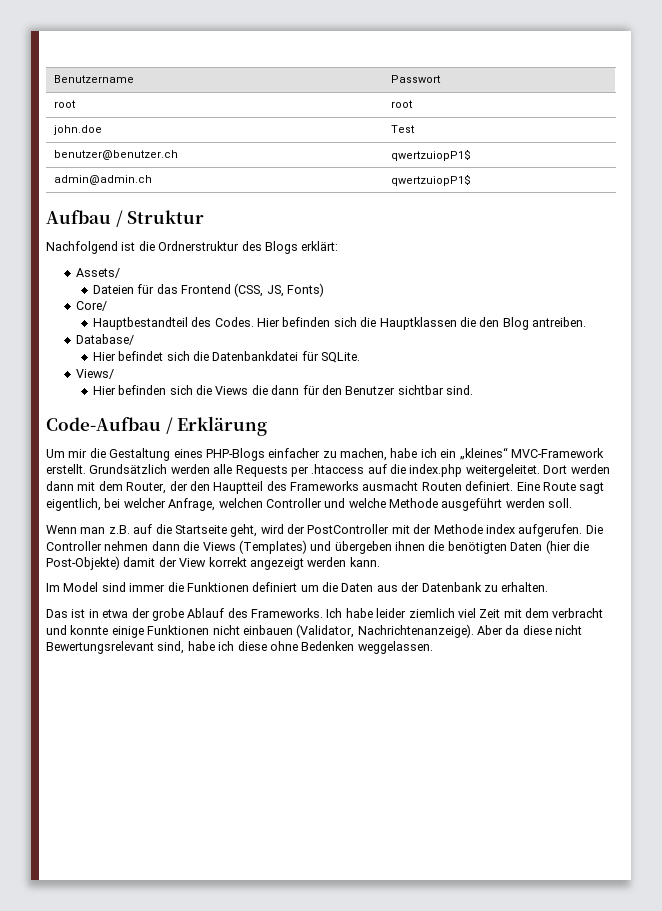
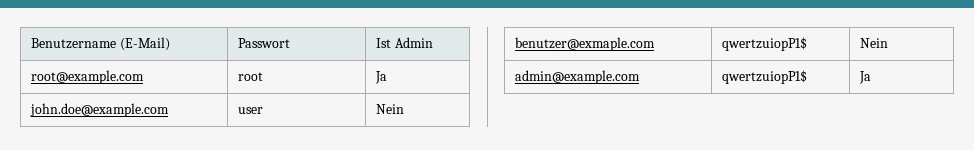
(135, 79) none -> [119,37,170,51] (E-Mail)
[54,100,77,108] [391,100,414,108] [53,125,103,135] [391,125,416,133] [54,150,179,160] [391,149,472,161] [54,175,153,185] [391,174,472,186] [46,210,205,227] [46,241,339,254] [76,268,121,278] [92,283,325,297] [76,301,108,311] [92,317,587,330] [76,334,135,345] [92,351,361,363] [76,369,115,379] [92,385,474,395] [46,416,268,436] [46,447,604,461] [46,464,610,477] [46,481,605,494] [46,498,573,511] [46,524,603,537] [46,540,589,554] [46,556,380,570] [46,582,549,592] [46,608,604,621] [46,624,583,638] [46,641,433,654] // root | root // john.doe | Test // benutzer@benutzer.ch | qwertzuiopP1$ // admin@admin.ch | qwertzuiopP1$ // Aufbau / Struktur // Nachfolgend ist die Ordnerstruktur des Blogs erklärt: // Assets/ // Dateien für das Frontend (CSS, JS, Fonts) // Core/ // Hauptbestandteil des Codes. Hier befinden sich die Hauptklassen die den Blog antreiben. // Database/ // Hier befindet sich die Datenbankdatei für SQLite. // Views/ // Hier befinden sich die Views die dann für den Benutzer sichtbar sind. // Code-Aufbau / Erklärung // Um mir die Gestaltung eines PHP-Blogs einfacher zu machen, habe ich ein „kleines“ MVC-Framework erstellt. Grundsätzlich werden alle Requests per .htaccess auf die index.php weitergeleitet. Dort werden dann mit dem Router, der den Hauptteil des Frameworks ausmacht Routen definiert. Eine Route sagt eigentlich, bei welcher Anfrage, welchen Controller und welche Methode ausgeführt werden soll. // Wenn man z.B. auf die Startseite geht, wird der PostController mit der Methode index aufgerufen. Die Controller nehmen dann die Views (Templates) und übergeben ihnen die benötigten Daten (hier die Post-Objekte) damit der View korrekt angezeigt werden kann. // Im Model sind immer die Funktionen definiert um die Daten aus der Datenbank zu erhalten. // Das ist in etwa der grobe Ablauf des Frameworks. Ich habe leider ziemlich viel Zeit mit dem verbracht und konnte einige Funktionen nicht einbauen (Validator, Nachrichtenanzeige). Aber da diese nicht Bewertungsrelevant sind, habe ich diese ohne Bedenken weggelassen. -> [375,37,433,48] [30,70,144,84] [237,72,263,81] [374,71,387,84] [29,103,169,117] [237,107,263,114] [375,104,404,114] [514,37,655,51] [721,37,807,51] [859,38,888,48] [514,70,640,84] [721,70,807,84] [858,71,871,84] | Ist Admin // root@example.com | root | Ja // john.doe@example.com | user | Nein // benutzer@exmaple.com | qwertzuiopP1$ | Nein // admin@example.com | qwertzuiopP1$ | Ja

